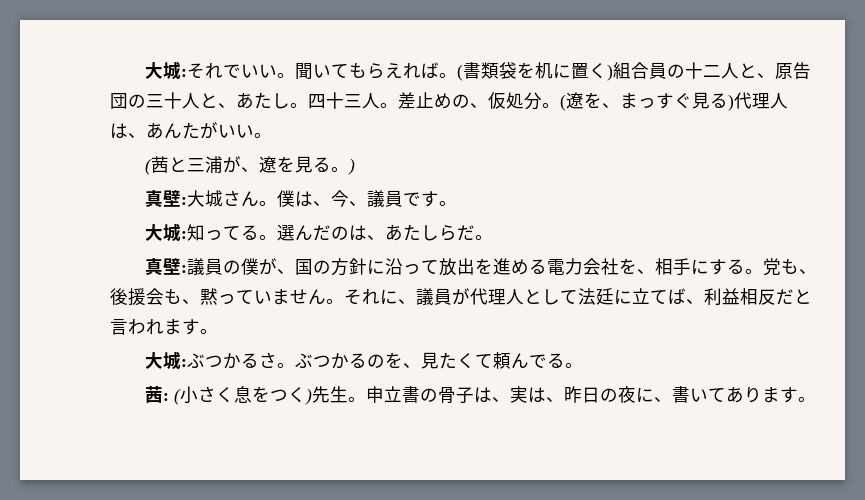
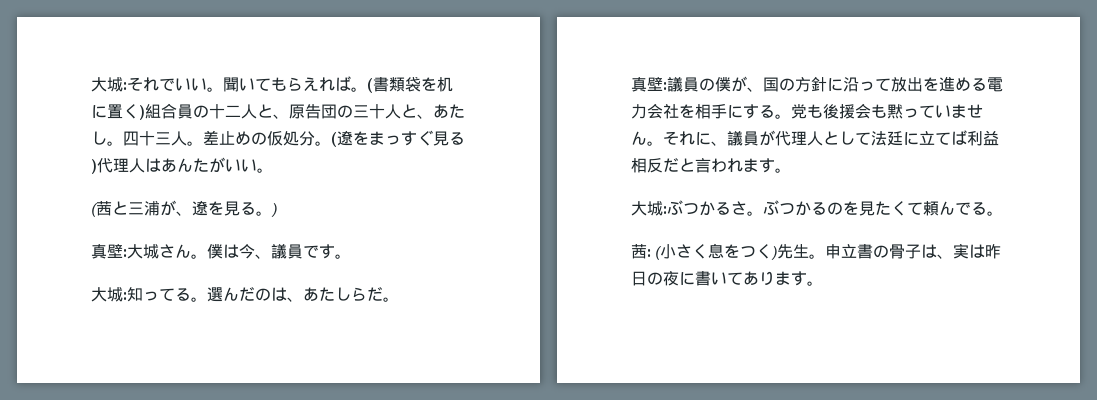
[470,103,488,108] 、 -> (267, 138) none
[602,103,620,108] 、 -> (369, 138) none
[128,133,146,138] 、 -> (161, 165) none
[313,201,332,206] 、 -> (239, 251) none
[637,269,656,274] 、 -> (695, 111) none
[799,269,818,274] 、 -> (823, 111) none
[182,299,200,304] 、 -> (887, 111) none
[686,299,704,304] 、 -> (967, 137) none
[403,363,422,368] 、 -> (859, 208) none
[546,397,565,402] 、 -> (986, 251) none
[654,397,673,402] 、 -> (695, 278) none

